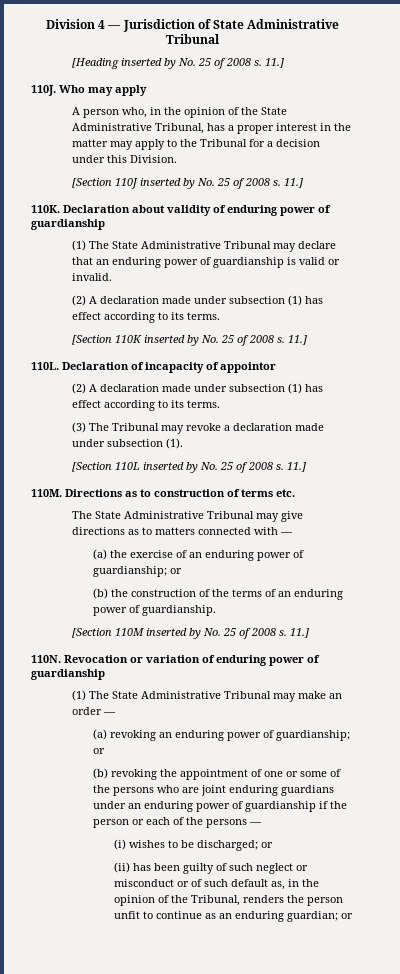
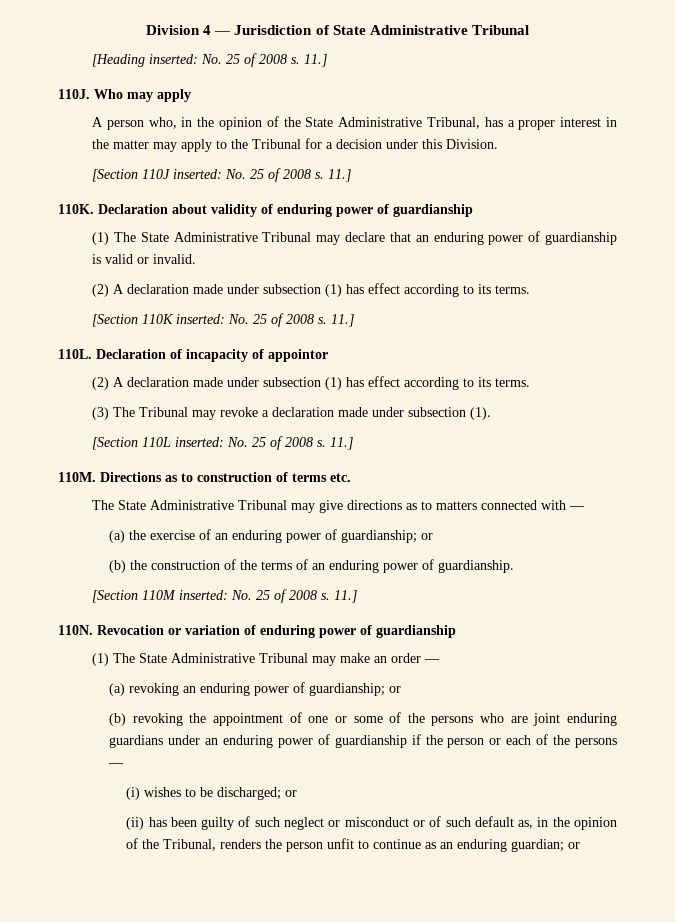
[121,58,177,69] inserted by -> [149,54,199,64] inserted:
[140,178,196,189] inserted by -> [173,169,223,179] inserted:
[144,335,200,346] inserted by -> [176,314,226,324] inserted:
[143,462,199,473] inserted by -> [175,437,225,447] inserted:
[146,628,202,639] inserted by -> [179,590,229,600] inserted:

